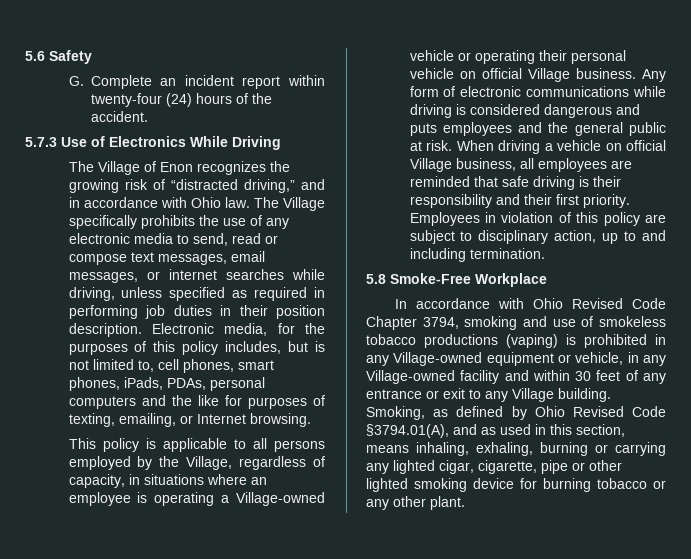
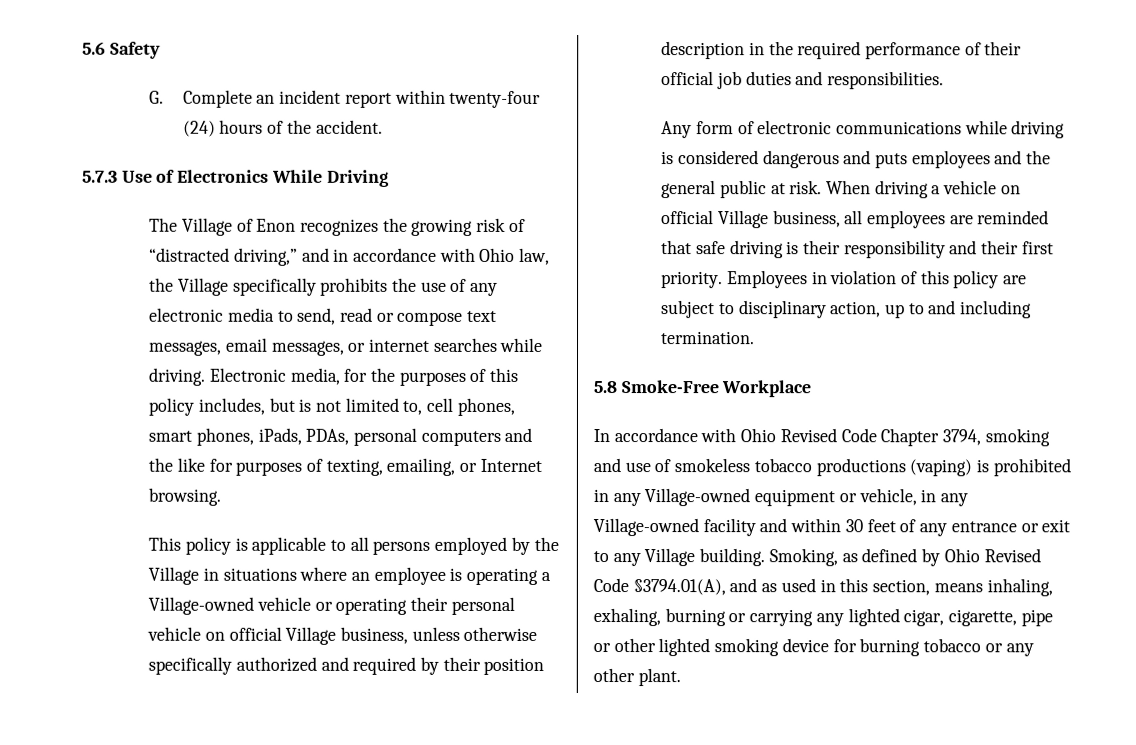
[224,197,279,208] law. The -> [519,247,551,265] [149,277,175,292] law, the
[68,287,325,301] [68,305,325,319] [68,323,142,337] driving, unless specified as required in performing job duties in their position description. -> [148,367,207,386] driving.
[186,456,325,470] [68,474,125,488] Village, regardless of capacity, -> [148,566,200,585] Village
[575,68,636,79] business. -> [339,626,538,644] [148,656,545,675] [661,41,1023,60] [661,71,944,90] business, unless otherwise specifically authorized and required by their position description in the required performance of their official job duties and responsibilities. //

